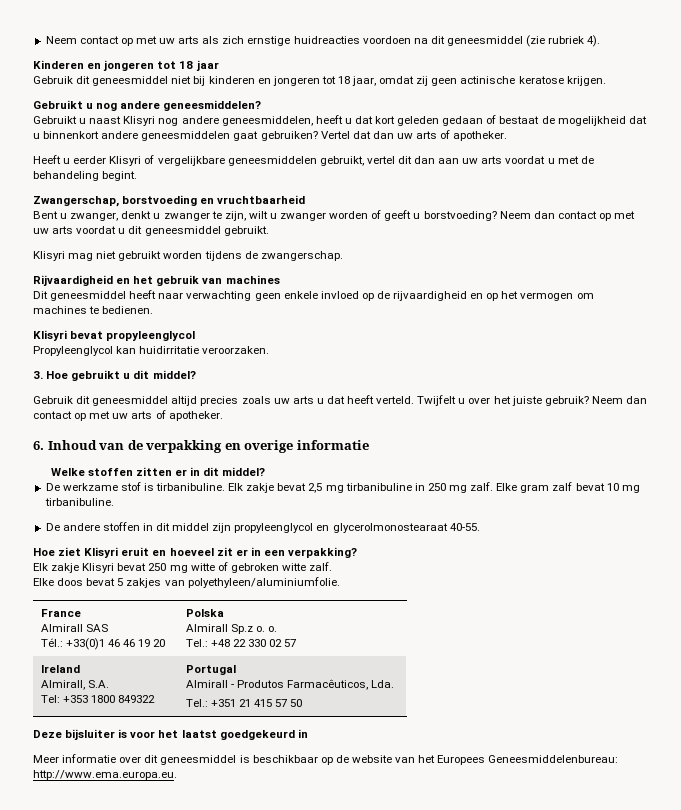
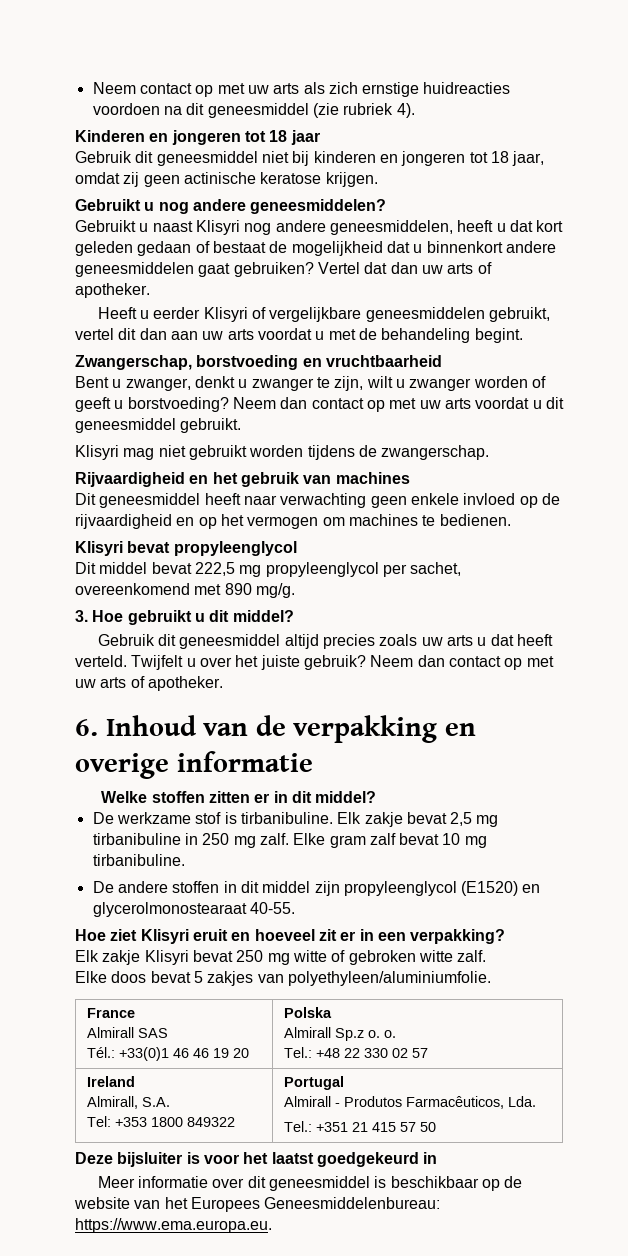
[33,346,270,356] Propyleenglycol kan huidirritatie veroorzaken. -> [75,562,462,577] [75,583,295,598] Dit middel bevat 222,5 mg propyleenglycol per sachet, overeenkomend met 890 mg/g.
(314, 528) none -> [461,881,519,896] (E1520)
[33,770,177,780] http://www.ema.europa.eu. -> [75,1218,272,1233] https://www.ema.europa.eu.

